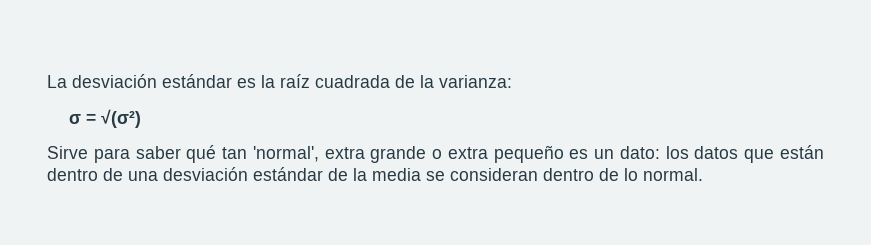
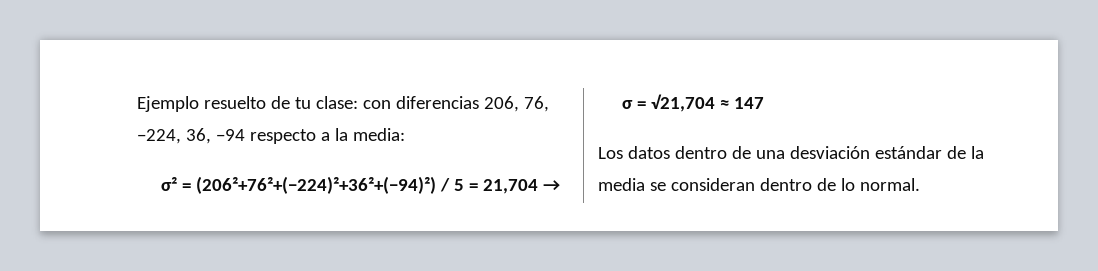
[47,74,512,88] [68,109,141,128] [47,145,824,163] La desviación estándar es la raíz cuadrada de la varianza: // σ = √(σ²) // Sirve para saber qué tan 'normal', extra grande o extra pequeño es un dato: los datos que están -> [137,96,549,112] [137,128,405,144] [161,176,561,194] [622,94,765,112] [598,146,670,159] Ejemplo resuelto de tu clase: con diferencias 206, 76, −224, 36, −94 respecto a la media: // σ² = (206²+76²+(−224)²+36²+(−94)²) / 5 = 21,704 → σ = √21,704 ≈ 147 // Los datos

